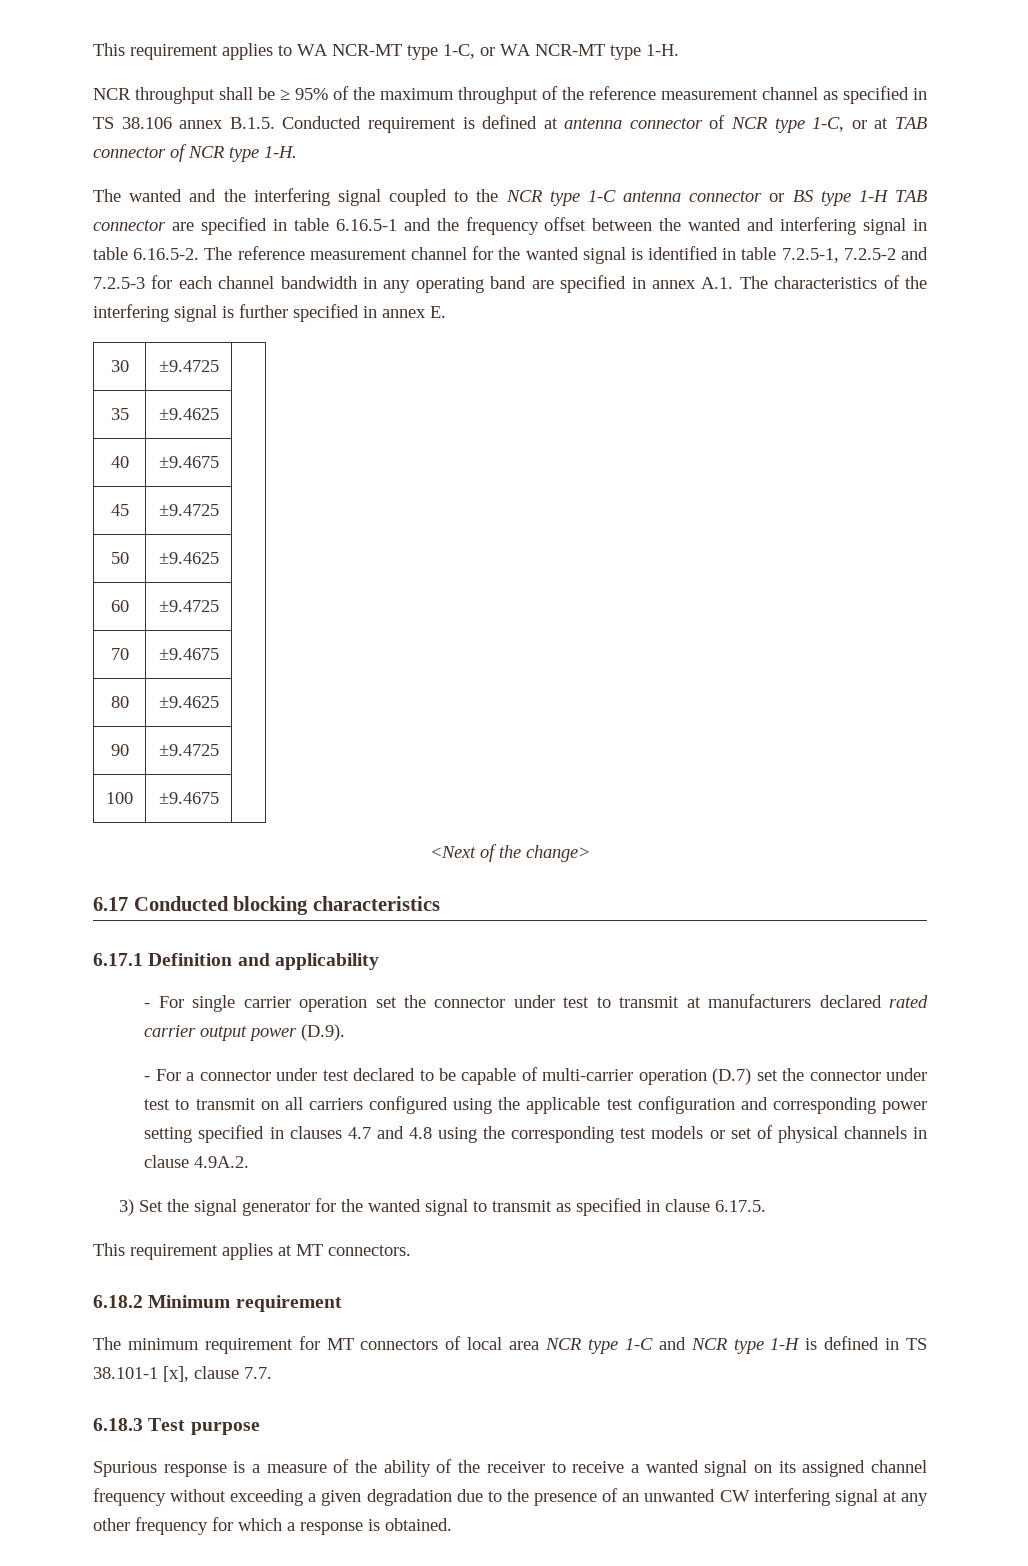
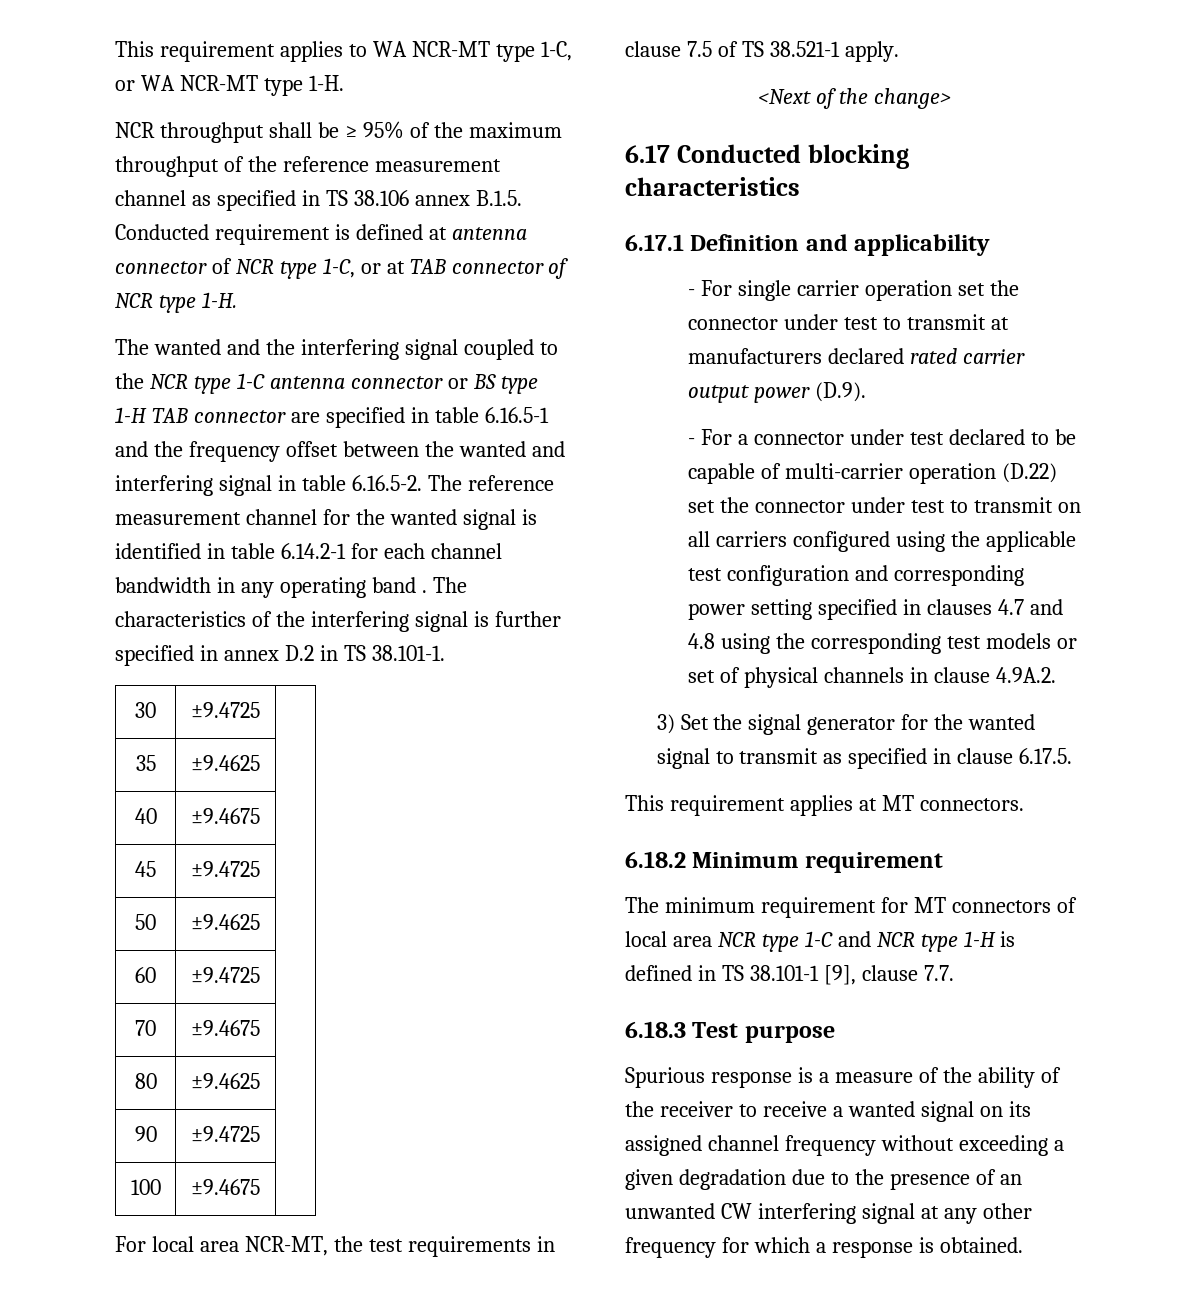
[781,247,928,263] [93,277,145,289] 7.2.5-1, 7.2.5-2 and 7.2.5-3 -> [280,543,346,559] 6.14.2-1
[531,275,734,293] are specified in annex A.1. -> [421,590,427,593] .
[430,306,446,318] E. -> [284,645,445,661] D.2 in TS 38.101-1.
(219, 798) none -> [115,1236,555,1257] [625,41,899,62] // For local area NCR-MT, the test requirements in clause 7.5 of TS 38.521-1 apply.
[712,1068,752,1085] (D.7) -> [1001,463,1057,483] (D.22)
[163,1366,189,1382] [x], -> [823,965,856,985] [9],

